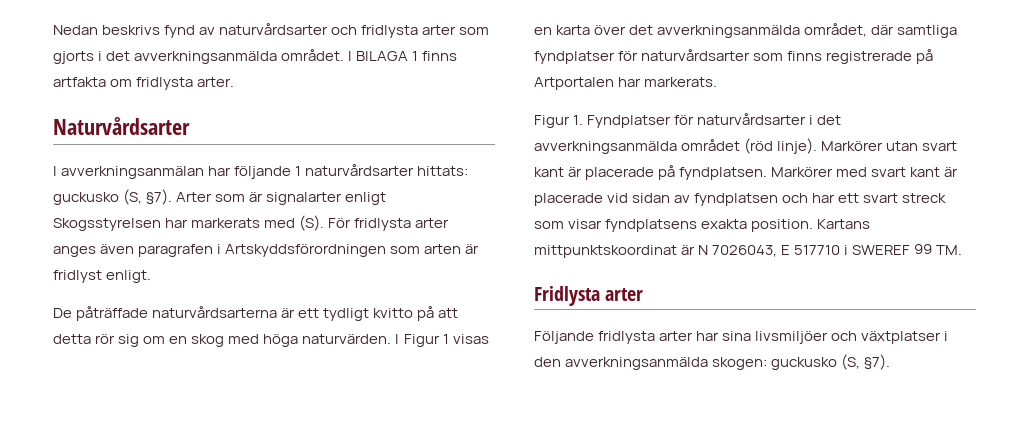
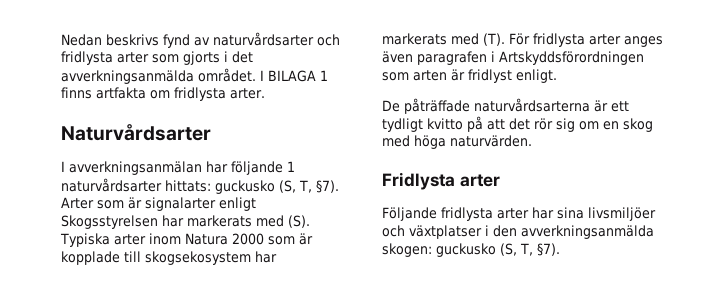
(143, 197) none -> [299,180,312,193] T,
(325, 223) none -> [60,233,313,247] [61,251,277,265] [382,33,505,46] Typiska arter inom Natura 2000 som är kopplade till skogsekosystem har markerats med (T).
[53,334,91,344] detta -> [509,118,530,130] det
[395,334,489,347] [534,23,958,38] [534,49,934,64] [534,77,718,90] [534,113,842,128] [534,138,958,154] [534,165,959,180] [534,193,947,206] [534,219,871,232] [534,244,963,258] I Figur 1 visas en karta över det avverkningsanmälda området, där samtliga fyndplatser för naturvårdsarter som finns registrerade på Artportalen har markerats. // Figur 1. Fyndplatser för naturvårdsarter i det avverkningsanmälda området (röd linje). Markörer utan svart kant är placerade på fyndplatsen. Markörer med svart kant är placerade vid sidan av fyndplatsen och har ett svart streck som visar fyndplatsens exakta position. Kartans mittpunktskoordinat är N 7026043, E 517710 i SWEREF 99 TM. -> (532, 141) none
(861, 362) none -> [520,243,533,256] T,

